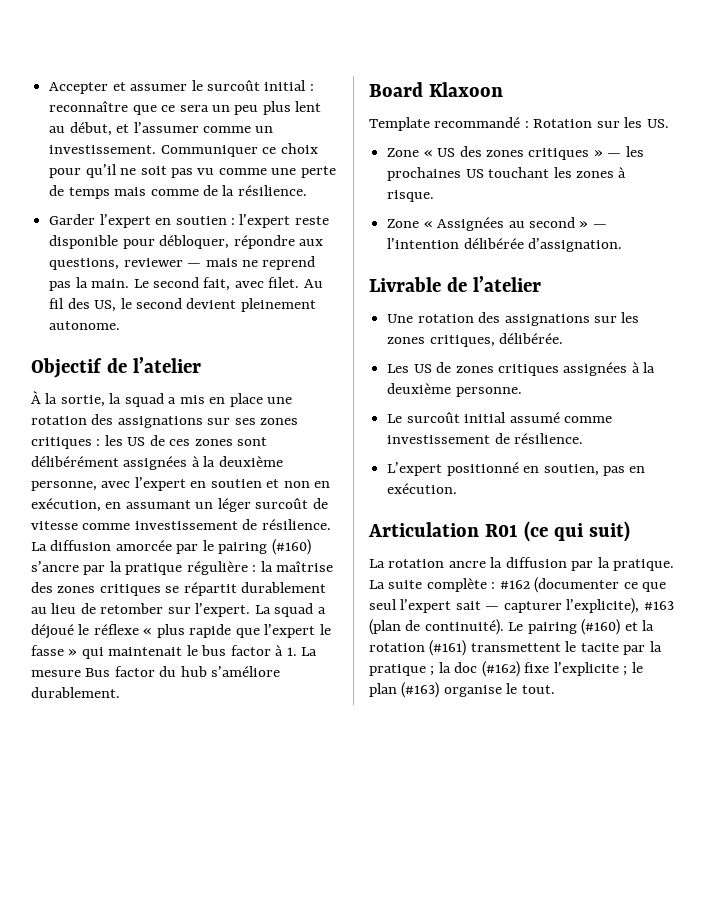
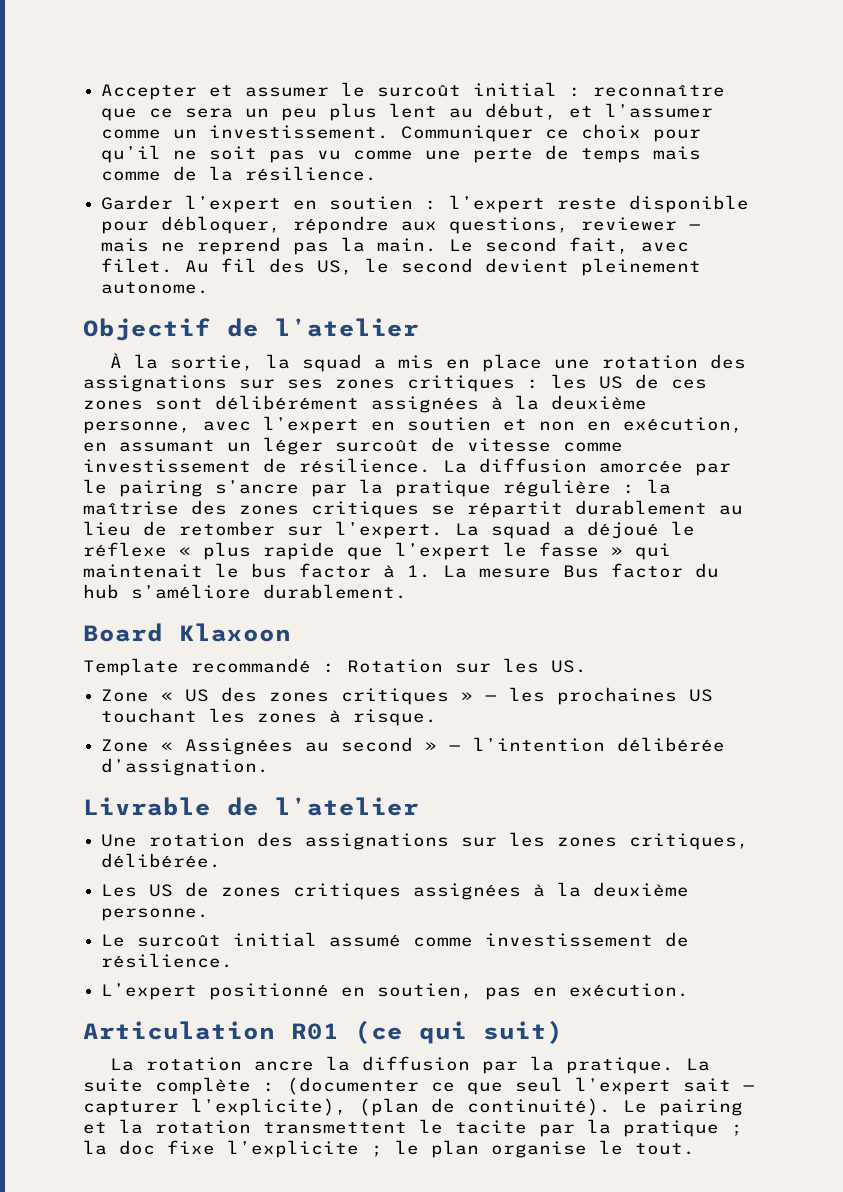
[271,539,311,555] (#160) -> (203, 488) none
[499,580,530,589] #162 -> (275, 1087) none
[643,601,674,610] #163 -> (347, 1107) none
[581,619,621,635] (#160) -> (743, 1107) none
[429,640,467,656] (#161) -> (251, 1127) none
[481,661,520,677] (#162) -> (155, 1147) none
[401,682,440,698] (#163) -> (479, 1149) none

